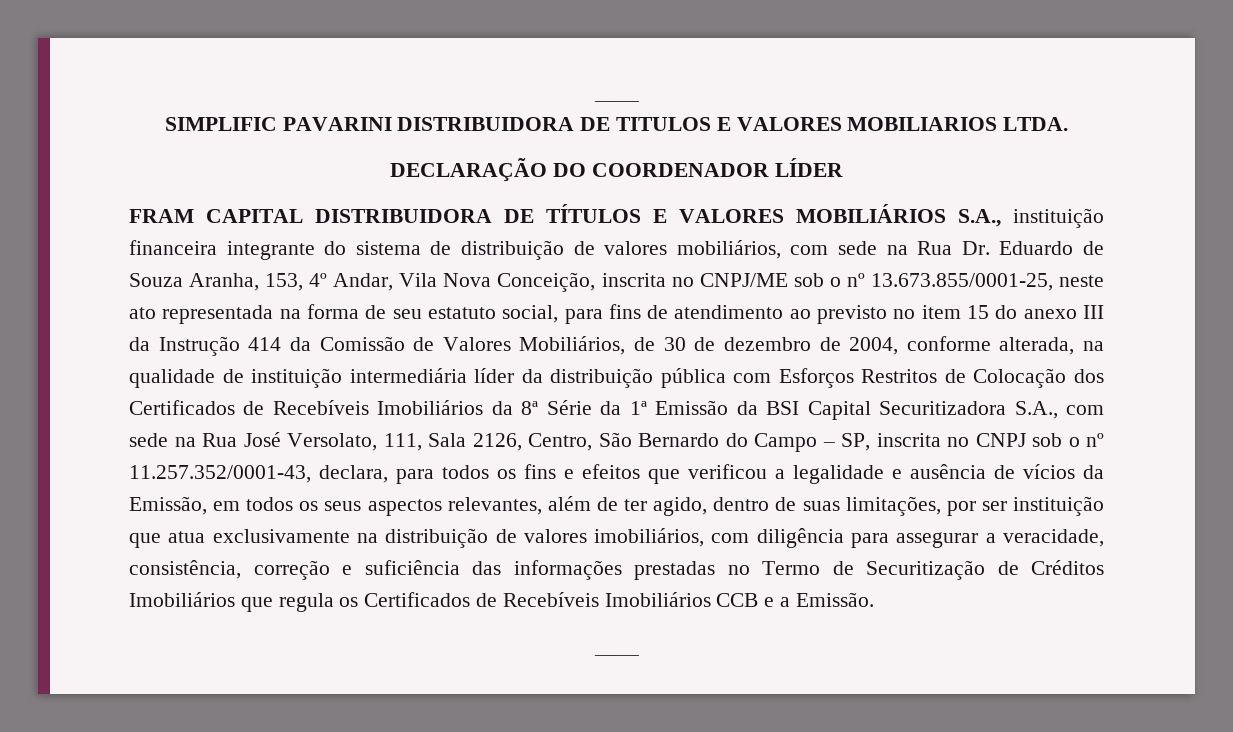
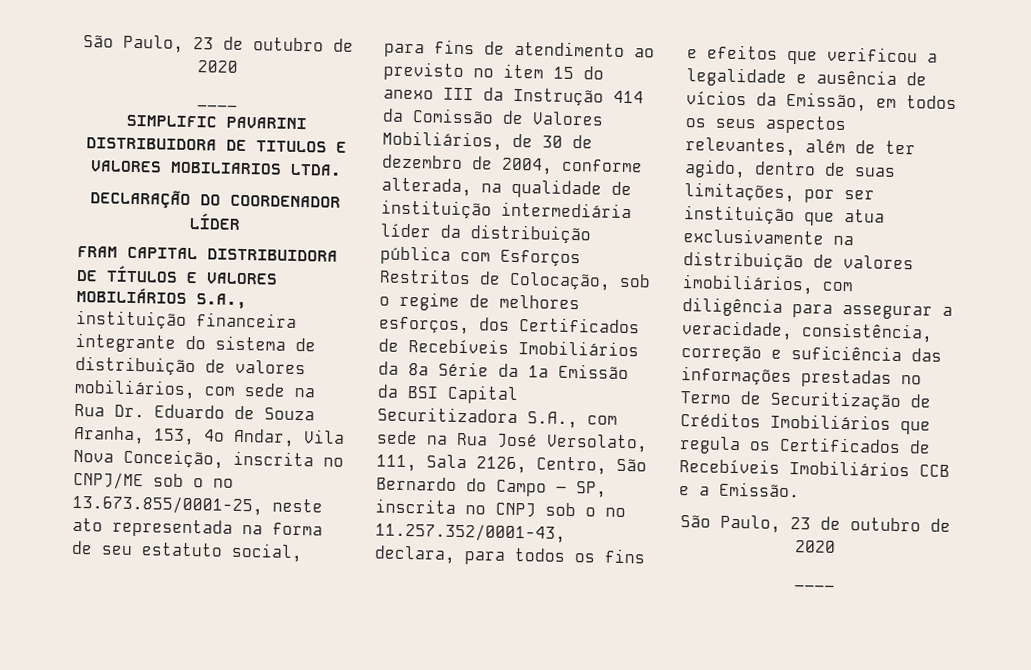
(593, 100) none -> [82,34,354,53] [196,60,238,73] São Paulo, 23 de outubro de 2020 //
[973,368,1067,388] Colocação -> [509,271,651,291] [379,291,580,311] [379,316,470,335] Colocação, sob o regime de melhores esforços,
(874, 599) none -> [679,514,951,533] [794,540,836,553] // São Paulo, 23 de outubro de 2020

